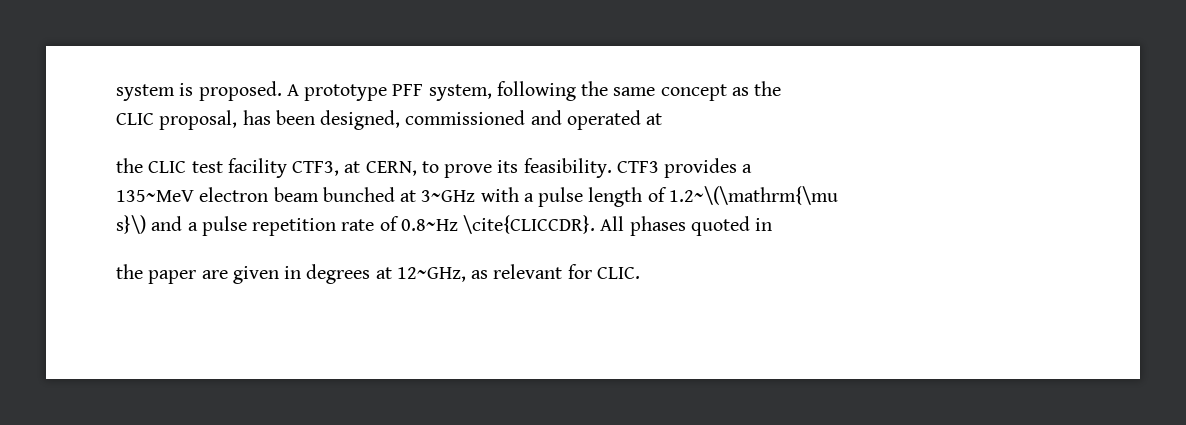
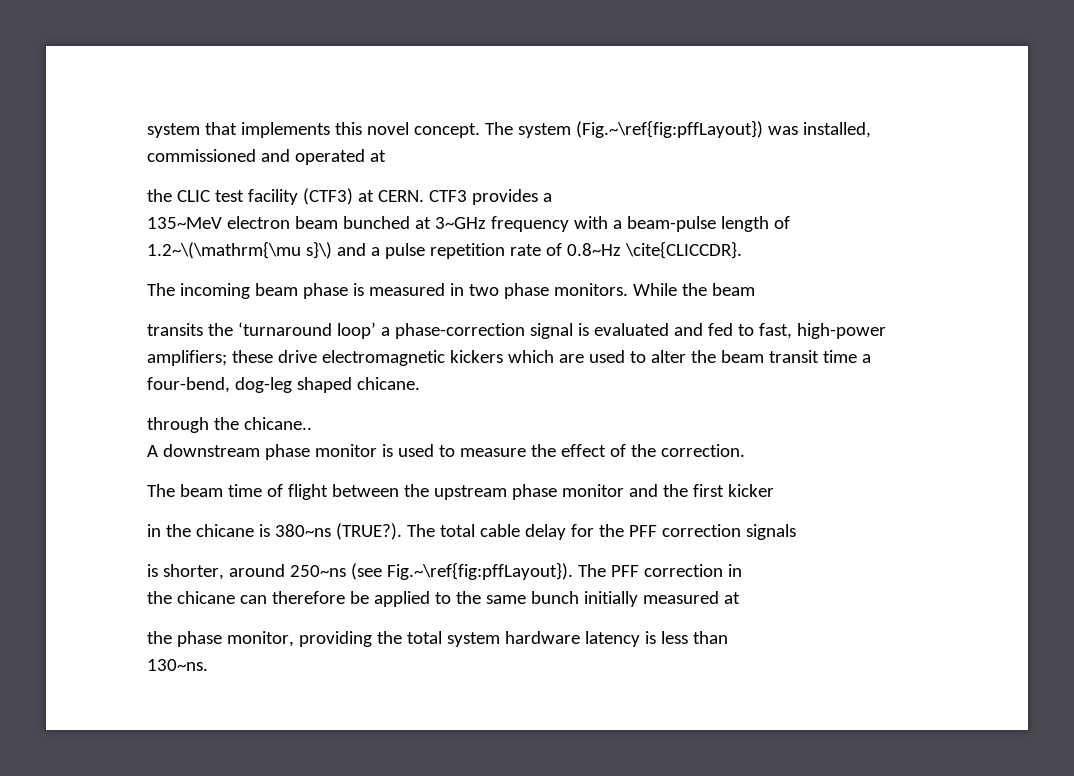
[116,81,782,101] [116,110,401,130] system is proposed. A prototype PFF system, following the same concept as the // CLIC proposal, has been designed, -> [147,120,871,138] system that implements this novel concept. The system (Fig.~\ref{fig:pffLayout}) was installed,
[292,158,612,178] CTF3, at CERN, to prove its feasibility. -> [302,188,424,205] (CTF3) at CERN.
(476, 196) none -> [490,216,569,232] frequency
[538,187,584,207] pulse -> [626,216,716,232] beam-pulse
(838, 195) // -> (301, 250) none
[600,216,773,236] [116,264,640,284] All phases quoted in // the paper are given in degrees at 12~GHz, as relevant for CLIC. -> [147,283,755,299] [147,322,886,339] [147,350,871,366] [147,377,420,393] [147,417,312,433] [147,444,745,460] [147,484,774,500] [147,523,796,540] [147,562,742,580] [147,591,740,607] [147,631,728,647] [147,659,208,671] // The incoming beam phase is measured in two phase monitors. While the beam // transits the ‘turnaround loop’ a phase-correction signal is evaluated and fed to fast, high-power amplifiers; these drive electromagnetic kickers which are used to alter the beam transit time a four-bend, dog-leg shaped chicane. // through the chicane.. // A downstream phase monitor is used to measure the effect of the correction. // The beam time of flight between the upstream phase monitor and the first kicker // in the chicane is 380~ns (TRUE?). The total cable delay for the PFF correction signals // is shorter, around 250~ns (see Fig.~\ref{fig:pffLayout}). The PFF correction in // the chicane can therefore be applied to the same bunch initially measured at // the phase monitor, providing the total system hardware latency is less than // 130~ns.

